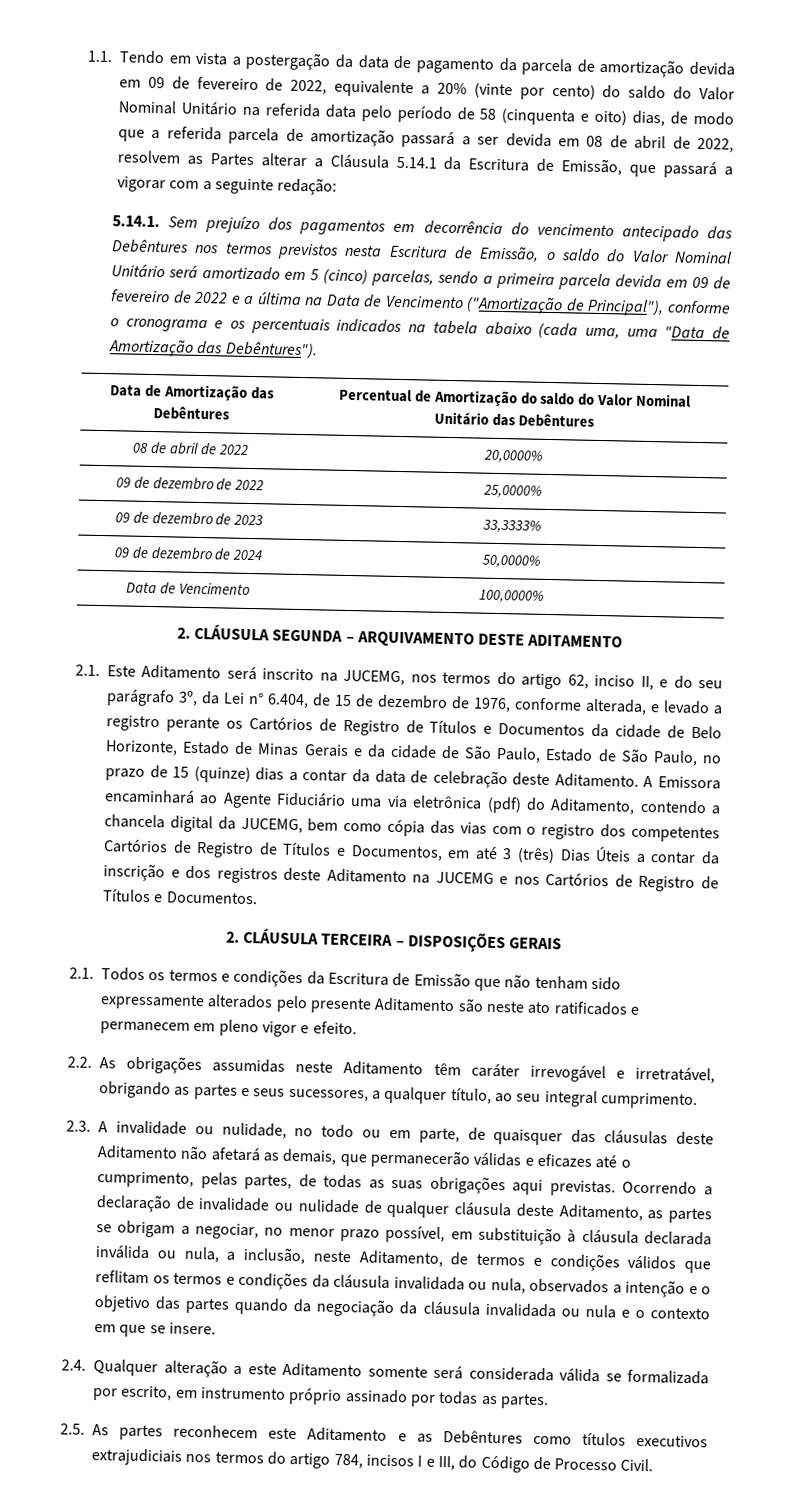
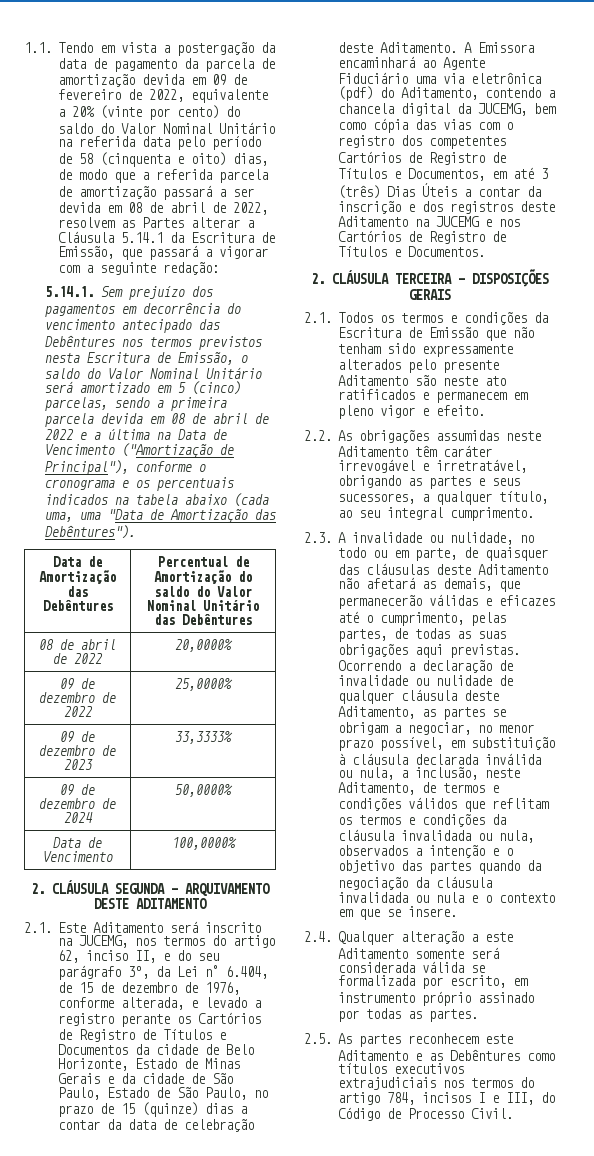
[691,276,731,290] [110,289,170,303] 09 de fevereiro -> [170,413,248,424] 08 de abril

